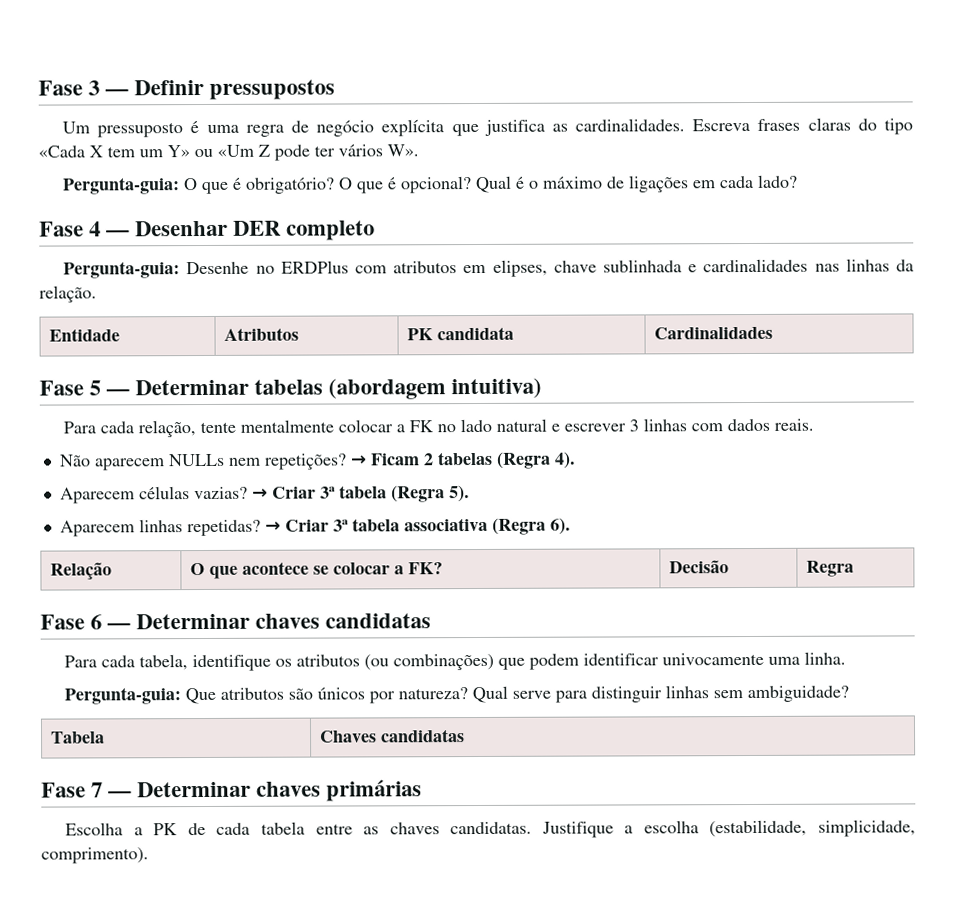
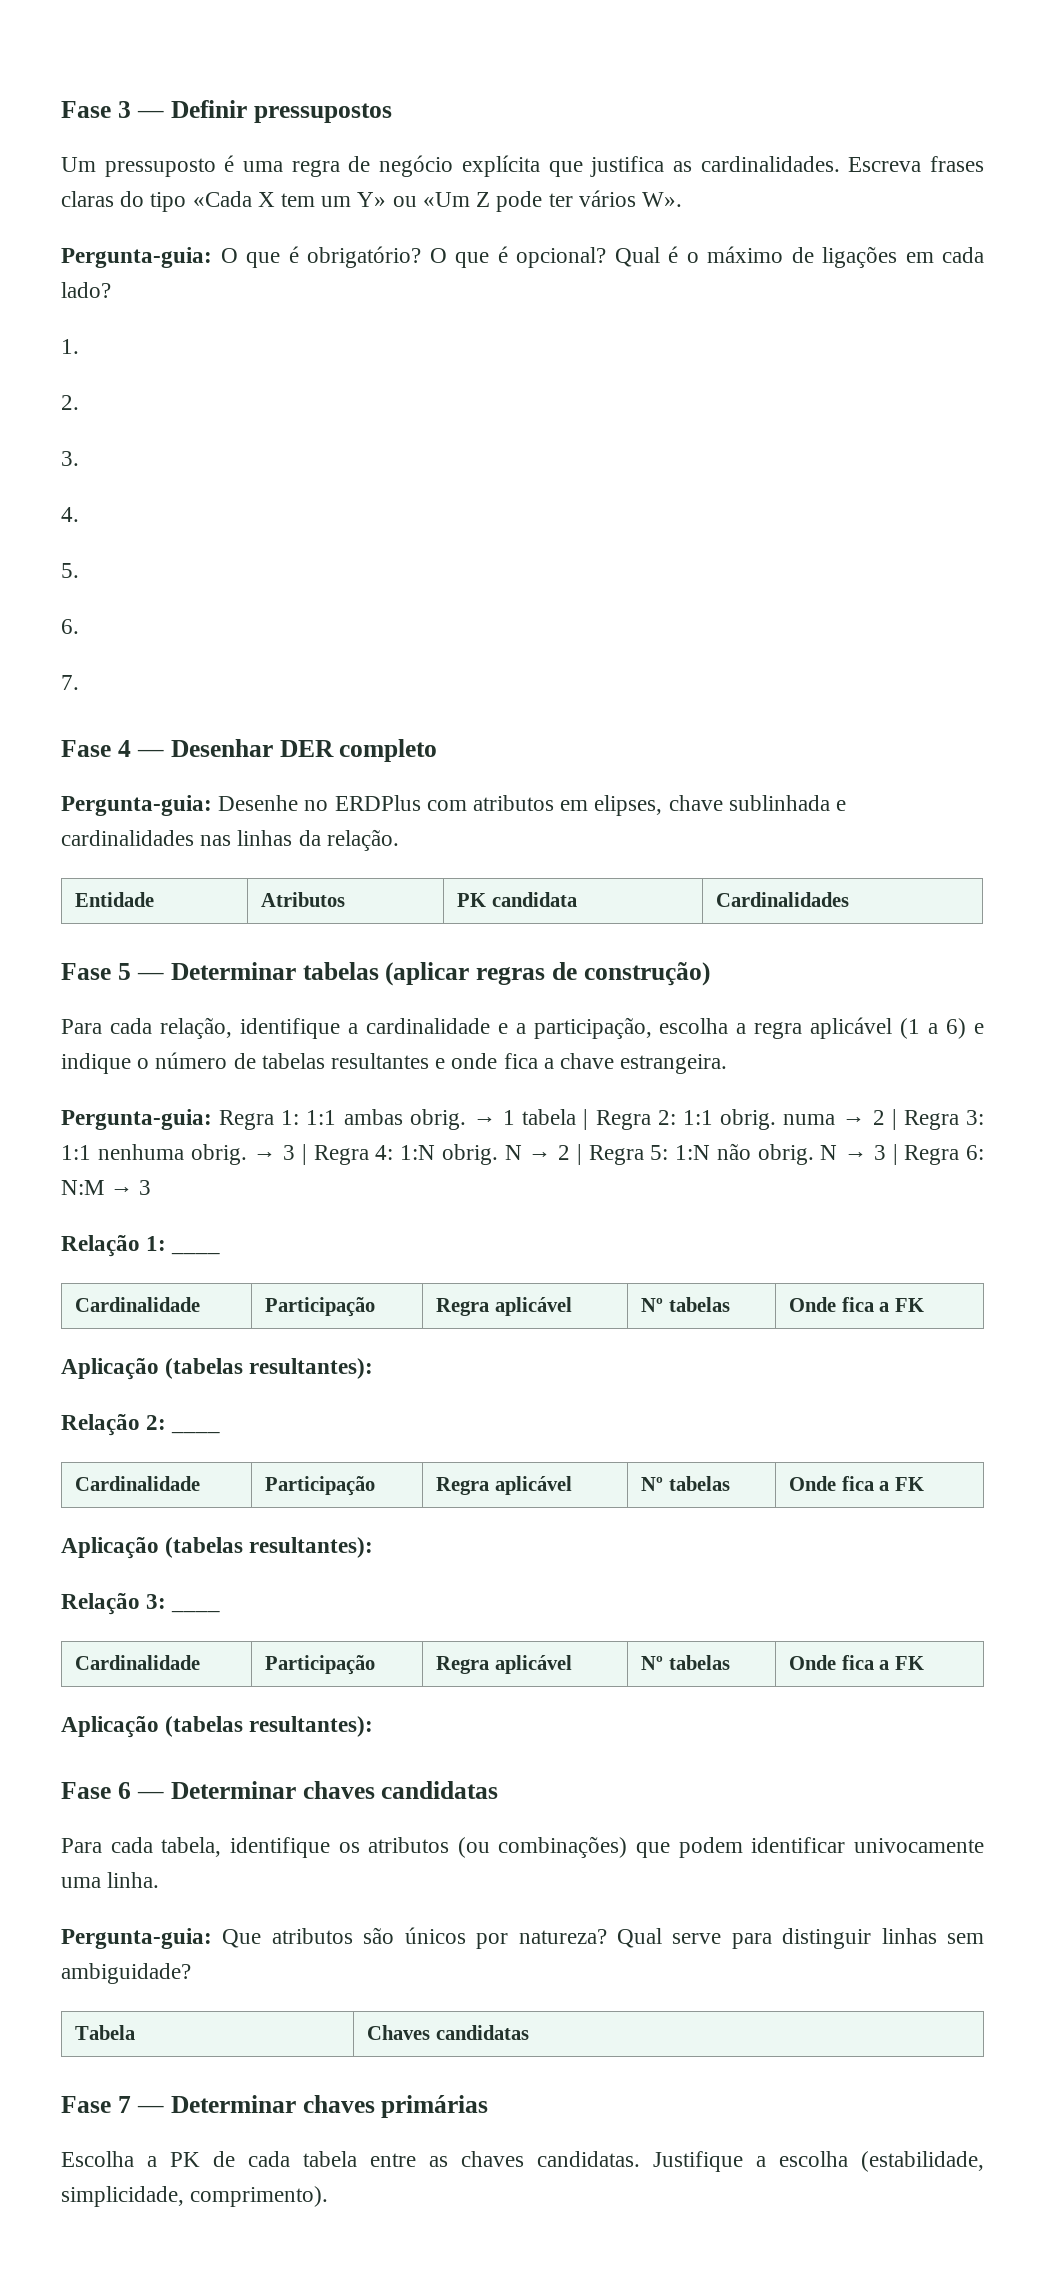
(799, 181) none -> [61,339,79,354] [61,395,79,410] [61,451,79,466] [61,507,79,522] [61,563,79,578] [61,619,79,634] [61,675,79,690] // 1. // 2. // 3. // 4. // 5. // 6. // 7.
[328,377,543,400] (abordagem intuitiva) -> [385,962,711,986] (aplicar regras de construção)
[200,418,815,434] [58,451,576,471] [59,485,470,504] [59,517,571,537] [50,562,113,580] [190,561,444,579] [669,560,730,574] [806,560,855,577] tente mentalmente colocar a FK no lado natural e escrever 3 linhas com dados reais. // Não aparecem NULLs nem repetições? → Ficam 2 tabelas (Regra 4). // Aparecem células vazias? → Criar 3ª tabela (Regra 5). // Aparecem linhas repetidas? → Criar 3ª tabela associativa (Regra 6). // Relação | O que acontece se colocar a FK? | Decisão | Regra -> [239,1017,984,1039] [61,1052,728,1074] [61,1109,984,1130] [61,1143,984,1165] [61,1180,152,1195] [61,1235,167,1257] [171,1251,221,1255] [75,1297,201,1312] [265,1297,376,1317] [436,1297,572,1316] [641,1297,730,1312] [789,1297,924,1312] [61,1358,374,1380] [61,1414,167,1436] [171,1430,221,1434] [75,1476,201,1491] [265,1476,376,1496] [436,1476,572,1495] [641,1476,730,1491] [789,1476,924,1491] [61,1537,374,1559] [61,1593,167,1615] [171,1609,221,1613] [75,1655,201,1670] [265,1655,376,1675] [436,1655,572,1674] [641,1655,730,1670] [789,1655,924,1670] [61,1716,374,1738] identifique a cardinalidade e a participação, escolha a regra aplicável (1 a 6) e indique o número de tabelas resultantes e onde fica a chave estrangeira. // Pergunta-guia: Regra 1: 1:1 ambas obrig. → 1 tabela | Regra 2: 1:1 obrig. numa → 2 | Regra 3: 1:1 nenhuma obrig. → 3 | Regra 4: 1:N obrig. N → 2 | Regra 5: 1:N não obrig. N → 3 | Regra 6: N:M → 3 // Relação 1: ____ // Cardinalidade | Participação | Regra aplicável | Nº tabelas | Onde fica a FK // Aplicação (tabelas resultantes): // Relação 2: ____ // Cardinalidade | Participação | Regra aplicável | Nº tabelas | Onde fica a FK // Aplicação (tabelas resultantes): // Relação 3: ____ // Cardinalidade | Participação | Regra aplicável | Nº tabelas | Onde fica a FK // Aplicação (tabelas resultantes):

